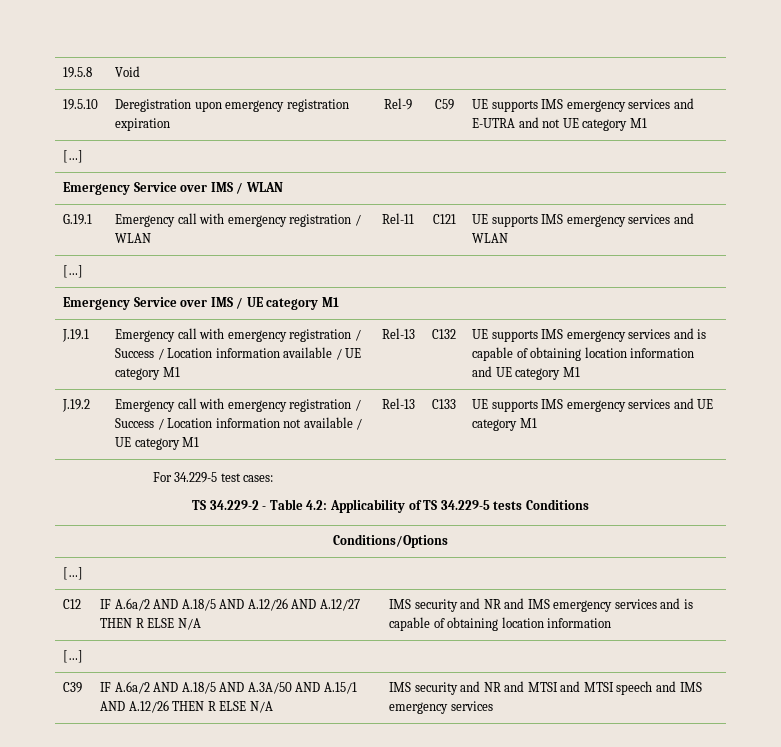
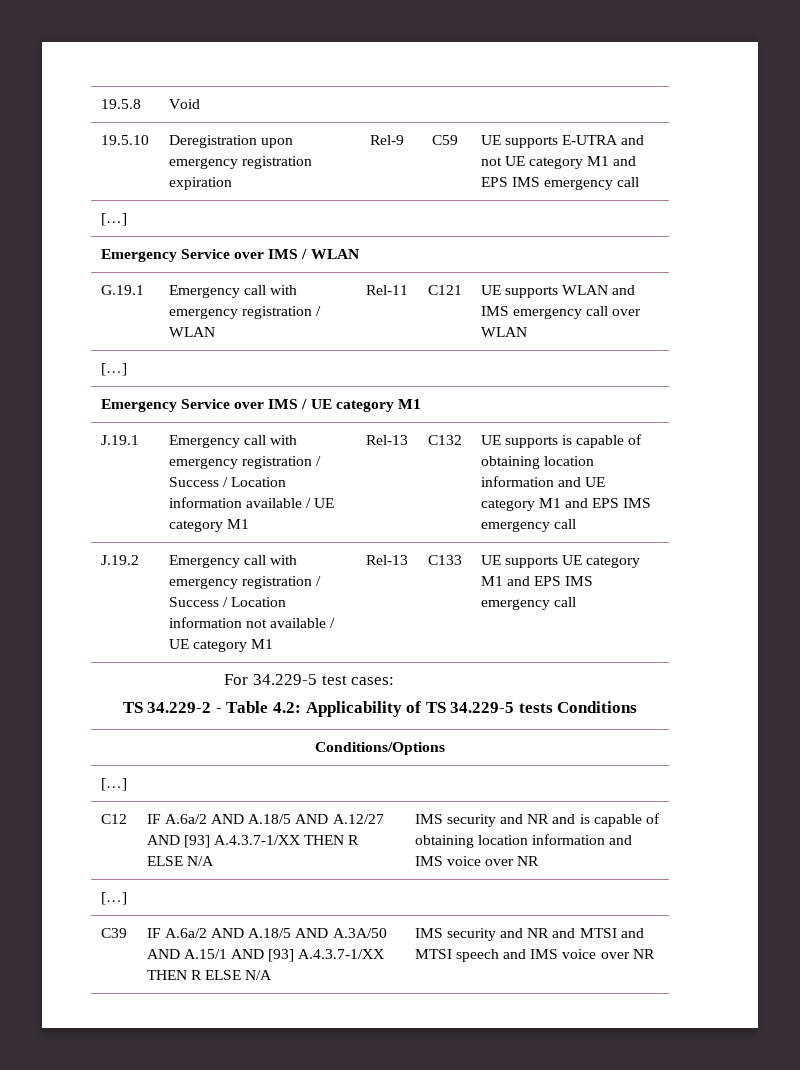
[541,98,694,112] IMS emergency services and -> (558, 142) none
(647, 123) none -> [613,156,637,166] [480,177,640,190] and EPS IMS emergency call
[541,213,694,227] IMS emergency services and -> [561,285,636,295] [480,306,642,319] WLAN and IMS emergency call over
[541,328,694,342] IMS emergency services and -> (558, 442) none
(580, 372) none -> [564,498,652,508] [480,519,576,532] and EPS IMS emergency call
[541,398,714,412] [472,418,537,431] IMS emergency services and UE category M1 -> [561,555,641,568] [480,576,594,586] [480,597,576,610] UE category M1 and EPS IMS emergency call
[247,598,360,611] [100,618,201,630] [389,598,693,612] [389,617,612,631] A.12/26 AND A.12/27 THEN R ELSE N/A | IMS security and NR and IMS emergency services and is capable of obtaining location information -> [332,814,384,824] [146,835,360,848] [146,856,214,866] [414,813,660,827] [414,834,633,848] [414,856,540,866] A.12/27 AND [93] A.4.3.7-1/XX THEN R ELSE N/A | IMS security and NR and is capable of obtaining location information and IMS voice over NR
[128,700,169,713] A.12/26 -> [268,949,385,962] [93] A.4.3.7-1/XX
[389,701,493,714] emergency services -> [562,949,655,959] voice over NR

